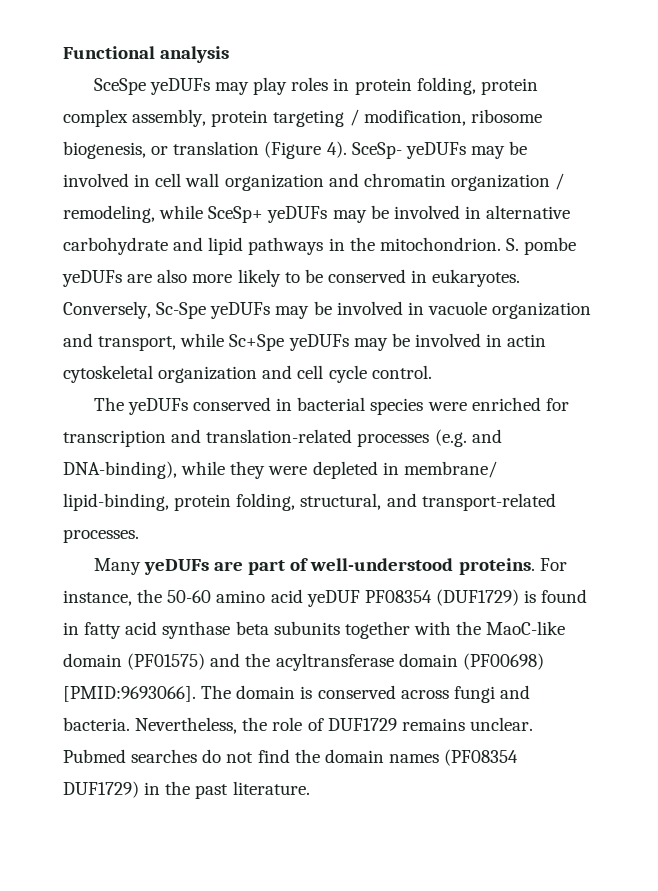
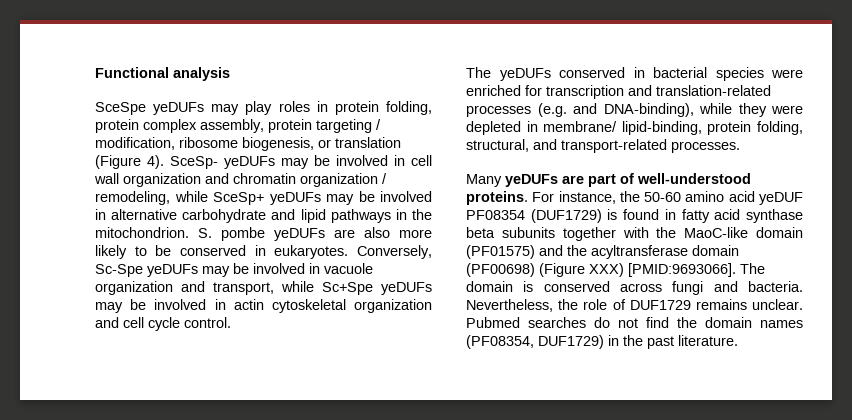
(544, 661) none -> [539,263,624,277] (Figure XXX)
[444,749,519,766] (PF08354 -> [466,335,534,349] (PF08354,

